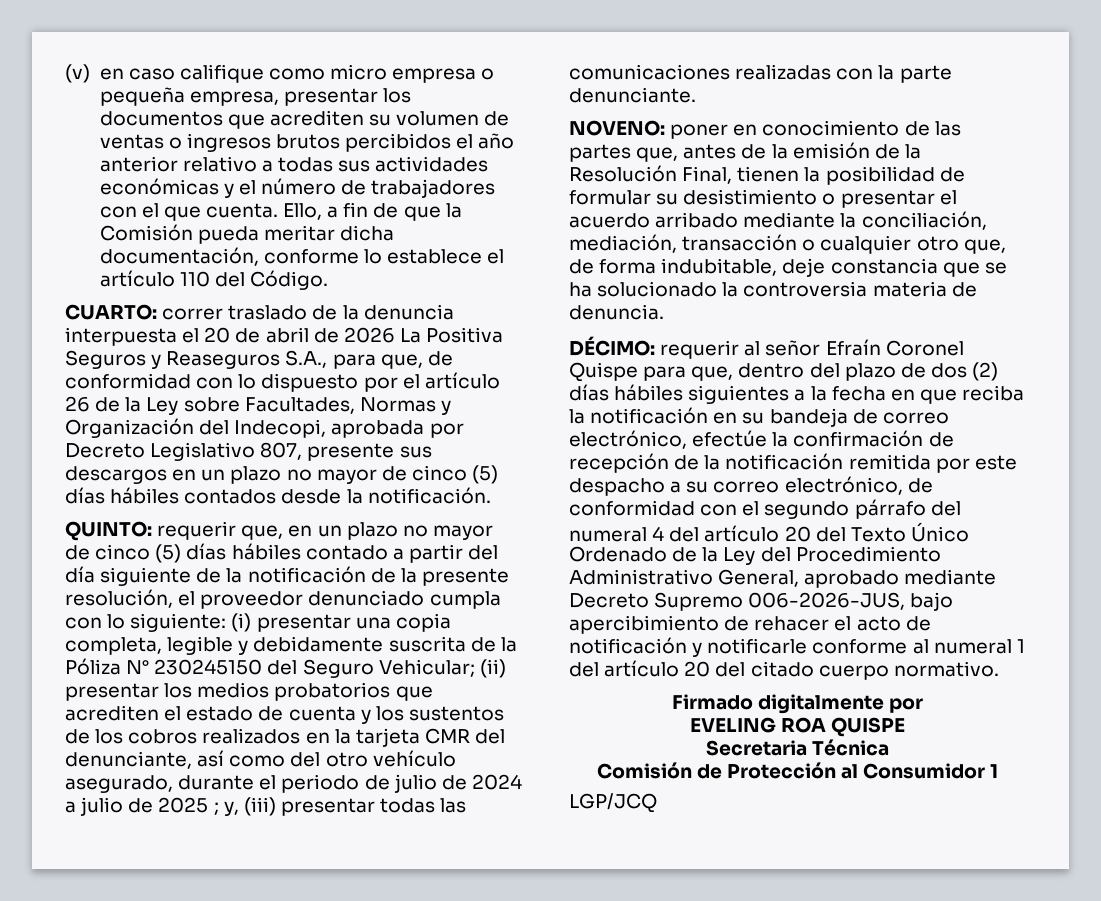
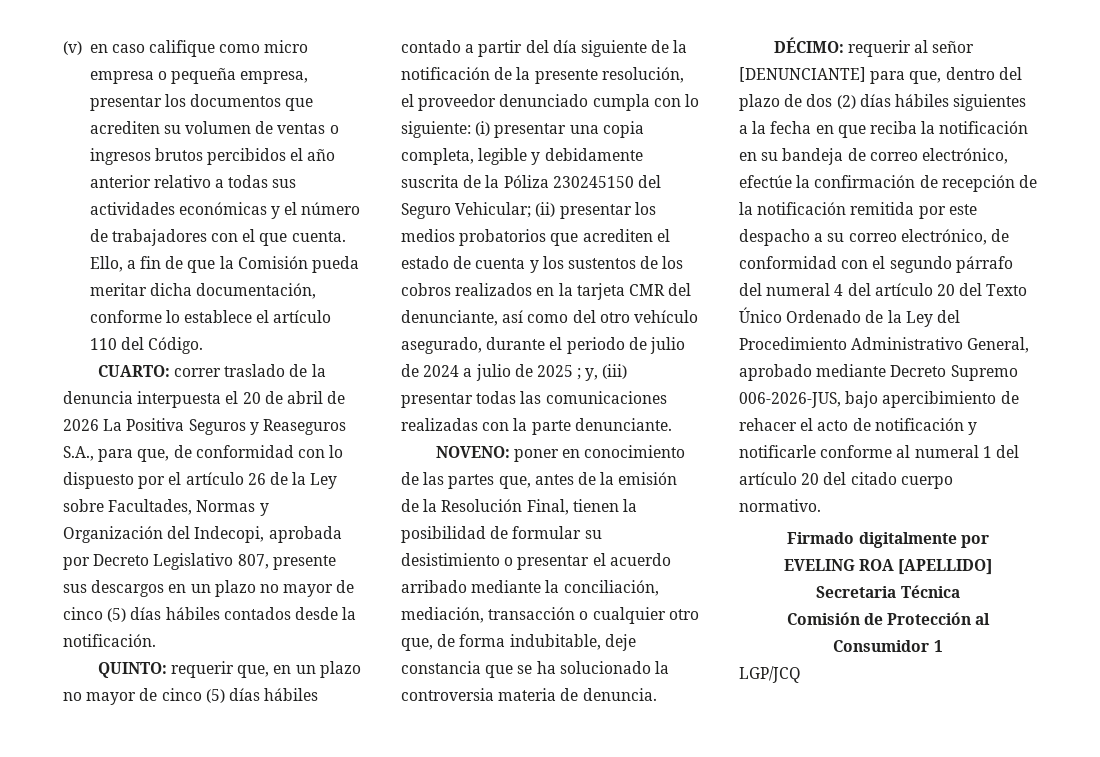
[126,660,150,674] N° -> (549, 181) none
[825,339,964,356] [569,362,638,382] Efraín Coronel Quispe -> [739,67,866,82] [DENUNCIANTE]
[831,717,906,737] QUISPE -> [898,559,993,575] [APELLIDO]

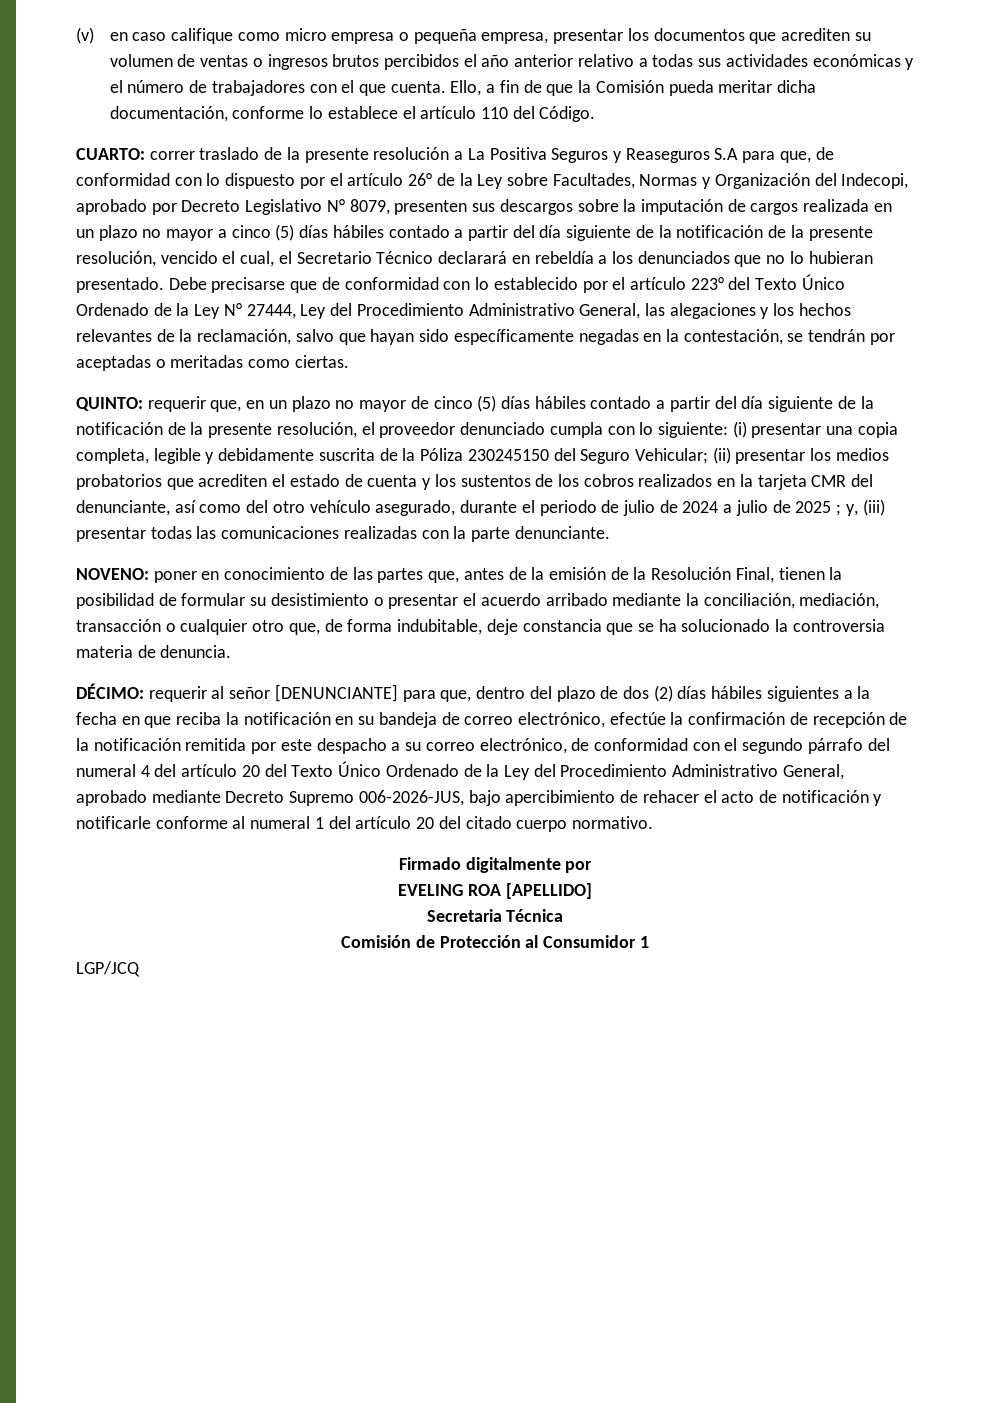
[63,391,346,408] [63,419,99,431] denuncia interpuesta el 20 de abril de 2026 -> [304,147,464,163] presente resolución a
[63,446,94,461] S.A., -> [714,148,739,160] S.A
[247,473,266,485] 26 -> [408,173,433,186] 26°
[268,526,342,543] aprobada -> [76,199,147,215] aprobado
[237,554,336,570] [63,580,355,597] [63,607,357,622] [63,634,156,647] 807, presente sus descargos en un plazo no mayor de cinco (5) días hábiles contados desde la notificación. -> [326,199,892,215] [76,224,873,241] [76,251,873,267] [76,274,845,293] [76,303,851,319] [76,329,895,345] [76,355,349,371] N° 8079, presenten sus descargos sobre la imputación de cargos realizada en un plazo no mayor a cinco (5) días hábiles contado a partir del día siguiente de la notificación de la presente resolución, vencido el cual, el Secretario Técnico declarará en rebeldía a los denunciados que no lo hubieran presentado. Debe precisarse que de conformidad con lo establecido por el artículo 223° del Texto Único Ordenado de la Ley N° 27444, Ley del Procedimiento Administrativo General, las alegaciones y los hechos relevantes de la reclamación, salvo que hayan sido específicamente negadas en la contestación, se tendrán por aceptadas o meritadas como ciertas.

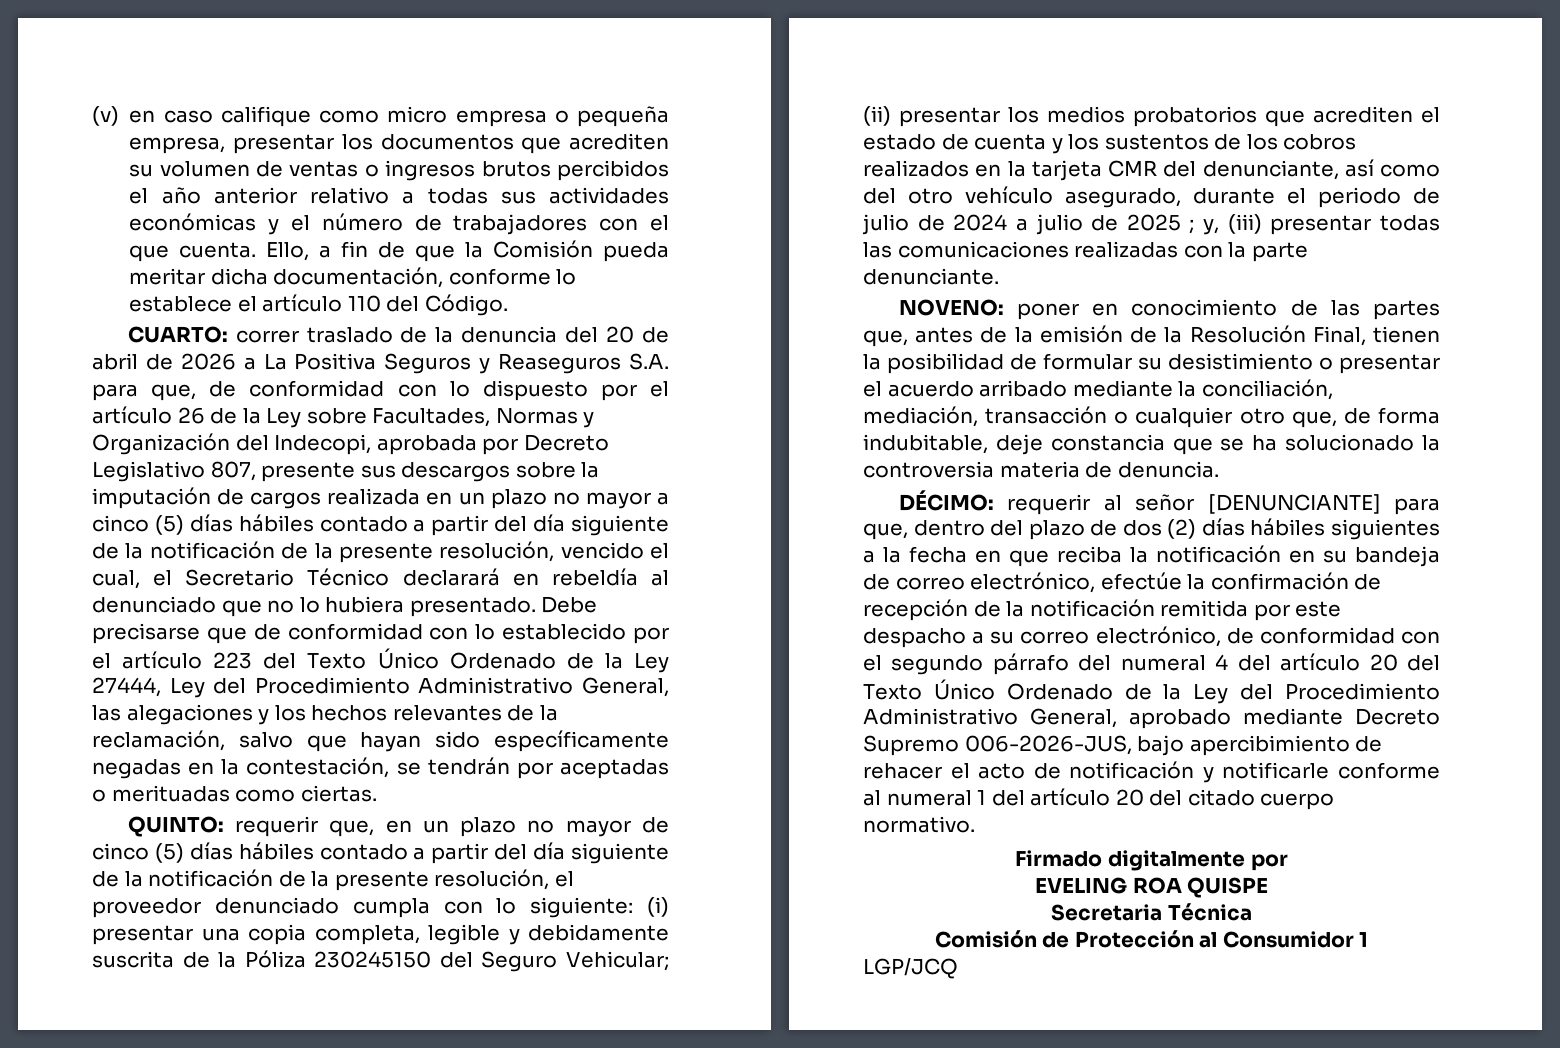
[304,147,450,163] presente resolución -> [461,326,670,343] [92,353,236,370] denuncia del 20 de abril de 2026
[714,148,739,160] S.A -> [629,353,670,370] S.A.
[408,173,433,186] 26° -> [177,407,205,424] 26
[76,199,147,215] aprobado -> [376,435,477,455] aprobada
[326,199,468,215] N° 8079, presenten -> [210,461,356,482] 807, presente
[598,251,730,264] a los denunciados -> [651,570,669,586] [92,596,216,613] al denunciado
[808,251,873,264] hubieran -> [325,596,405,613] hubiera
[690,274,845,290] [76,303,242,319] 223° del Texto Único Ordenado de la Ley N° -> [213,648,670,673] 223 del Texto Único Ordenado de la Ley
[170,355,244,368] meritadas -> [111,785,230,802] merituadas
[505,883,592,899] [APELLIDO] -> [1187,877,1269,898] QUISPE

